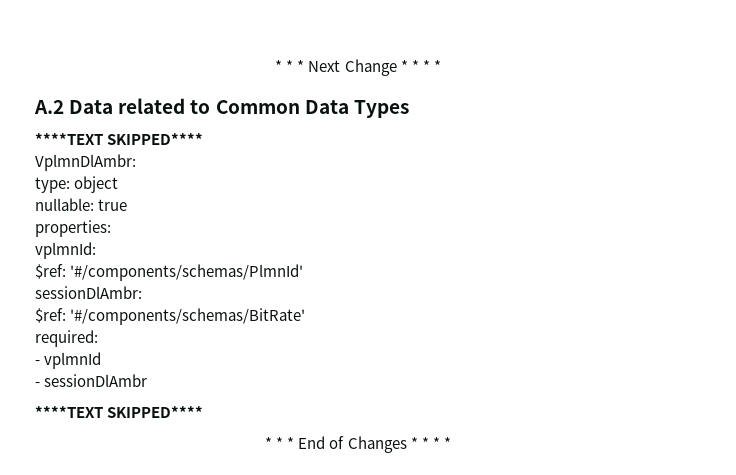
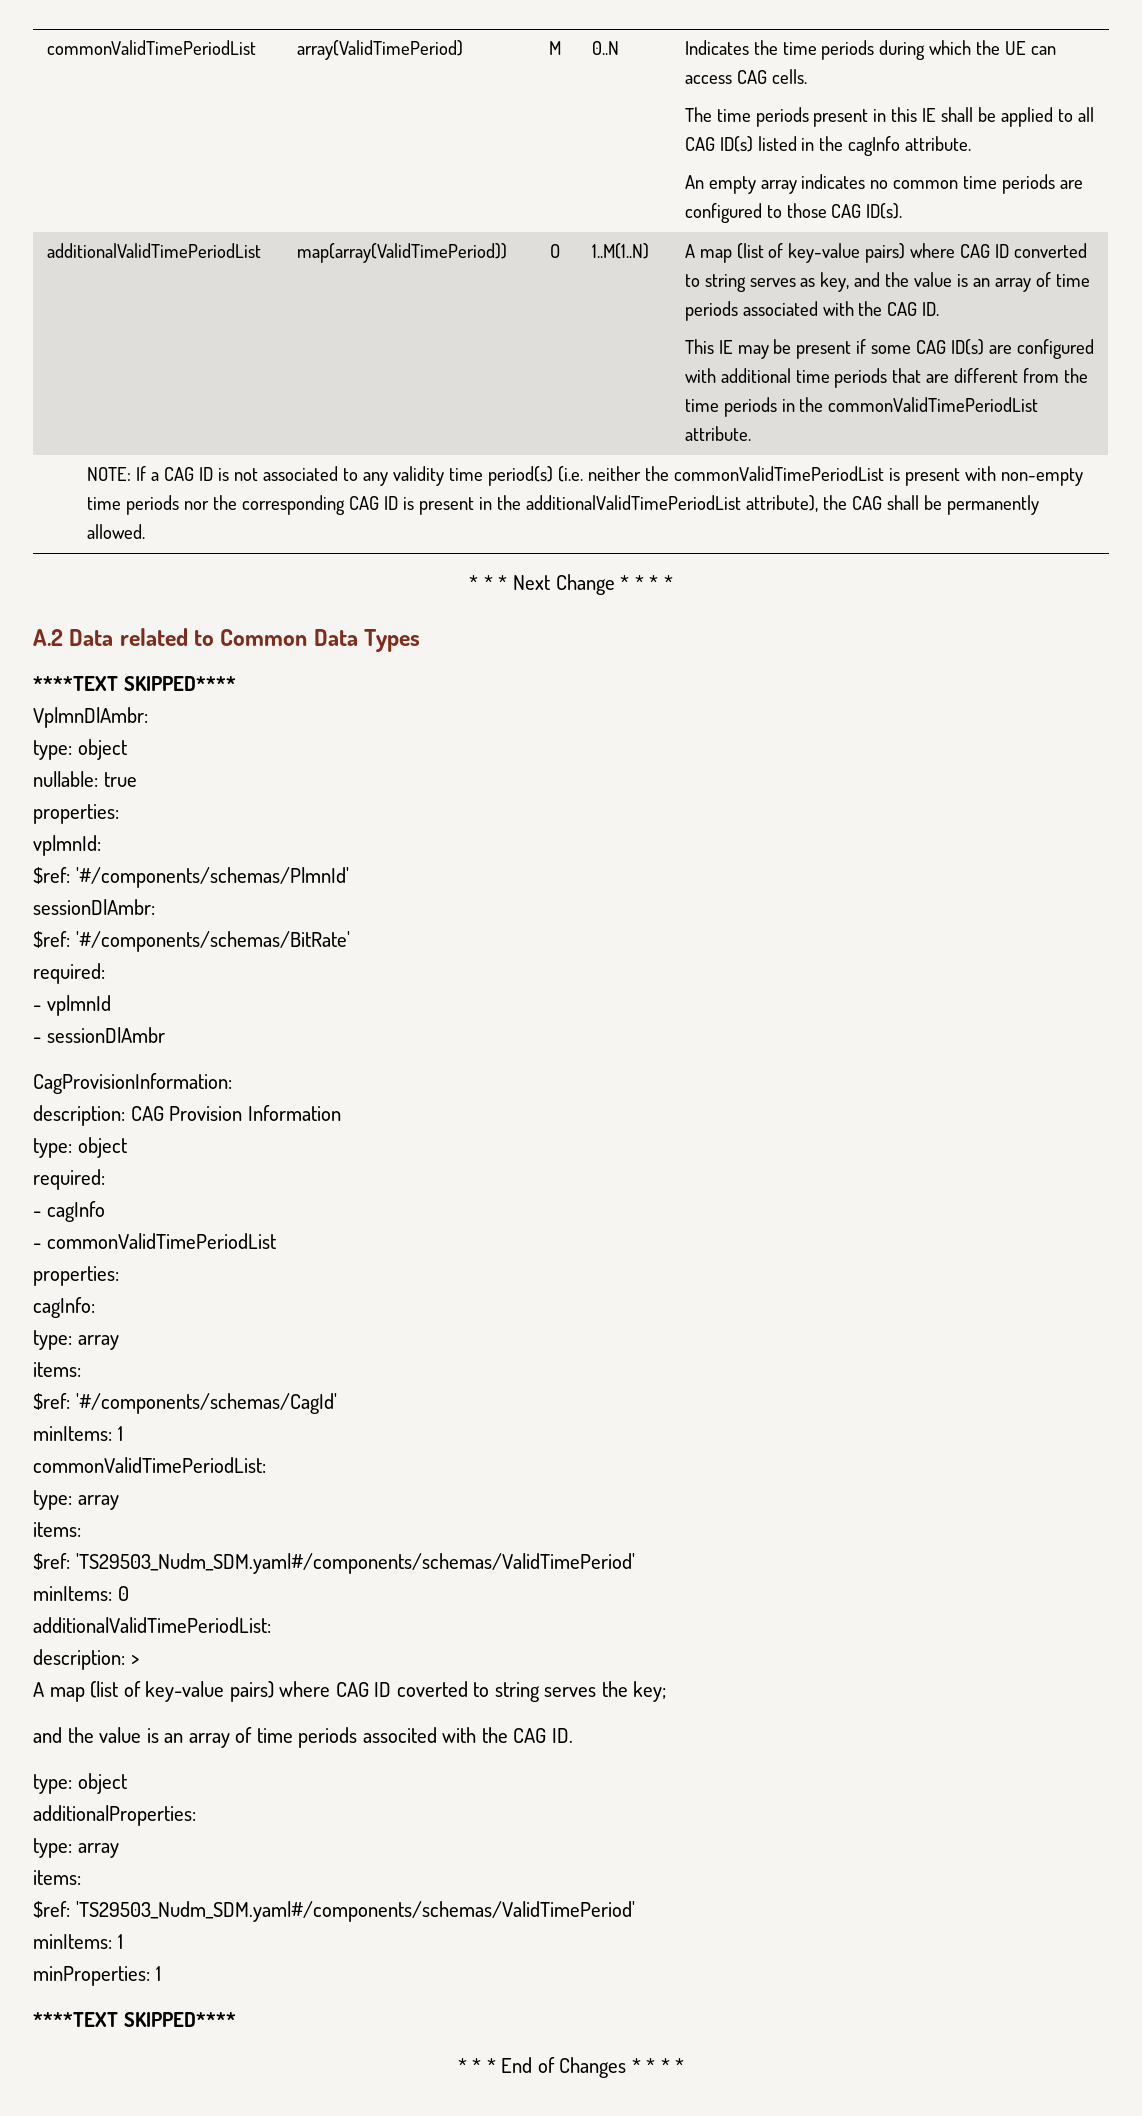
(275, 66) none -> [46,40,257,55] [296,40,464,60] [548,41,561,55] [591,41,619,55] [684,40,1057,60] [684,69,807,84] [684,107,1095,127] [684,136,972,156] [684,174,1084,194] [684,203,903,223] [46,243,262,258] [296,243,508,263] [549,244,560,258] [591,243,649,259] [684,243,1088,263] [684,272,1091,292] [684,301,940,321] [684,339,1095,359] [684,368,1089,388] [684,397,1039,417] [684,426,751,441] [87,466,1084,486] [87,495,1040,515] [87,524,146,539] commonValidTimePeriodList | array(ValidTimePeriod) | M | 0..N | Indicates the time periods during which the UE can access CAG cells. // The time periods present in this IE shall be applied to all CAG ID(s) listed in the cagInfo attribute. // An empty array indicates no common time periods are configured to those CAG ID(s). // additionalValidTimePeriodList | map(array(ValidTimePeriod)) | O | 1..M(1..N) | A map (list of key-value pairs) where CAG ID converted to string serves as key, and the value is an array of time periods associated with the CAG ID. // This IE may be present if some CAG ID(s) are configured with additional time periods that are different from the time periods in the commonValidTimePeriodList attribute. // NOTE: If a CAG ID is not associated to any validity time period(s) (i.e. neither the commonValidTimePeriodList is present with non-empty time periods nor the corresponding CAG ID is present in the additionalValidTimePeriodList attribute), the CAG shall be permanently allowed. //
(148, 380) none -> [33,1073,232,1094] [33,1105,341,1126] [33,1137,127,1158] [33,1169,105,1190] [33,1201,105,1222] [33,1233,276,1249] [33,1266,119,1286] [33,1297,95,1318] [33,1330,119,1350] [33,1362,81,1377] [33,1393,337,1414] [33,1426,123,1441] [33,1457,266,1473] [33,1490,119,1510] [33,1522,81,1537] [33,1553,635,1574] [33,1586,129,1601] [33,1617,271,1633] [33,1649,139,1670] [33,1681,667,1702] [33,1727,573,1748] [33,1773,127,1794] [33,1805,196,1826] [33,1838,119,1858] [33,1870,81,1885] [33,1901,635,1922] [33,1934,123,1949] [33,1966,161,1986] // CagProvisionInformation: // description: CAG Provision Information // type: object // required: // - cagInfo // - commonValidTimePeriodList // properties: // cagInfo: // type: array // items: // $ref: '#/components/schemas/CagId' // minItems: 1 // commonValidTimePeriodList: // type: array // items: // $ref: 'TS29503_Nudm_SDM.yaml#/components/schemas/ValidTimePeriod' // minItems: 0 // additionalValidTimePeriodList: // description: > // A map (list of key-value pairs) where CAG ID coverted to string serves the key; // and the value is an array of time periods associted with the CAG ID. // type: object // additionalProperties: // type: array // items: // $ref: 'TS29503_Nudm_SDM.yaml#/components/schemas/ValidTimePeriod' // minItems: 1 // minProperties: 1

